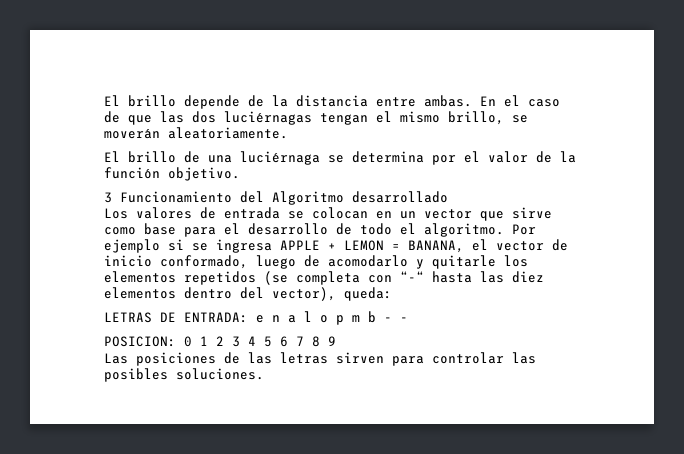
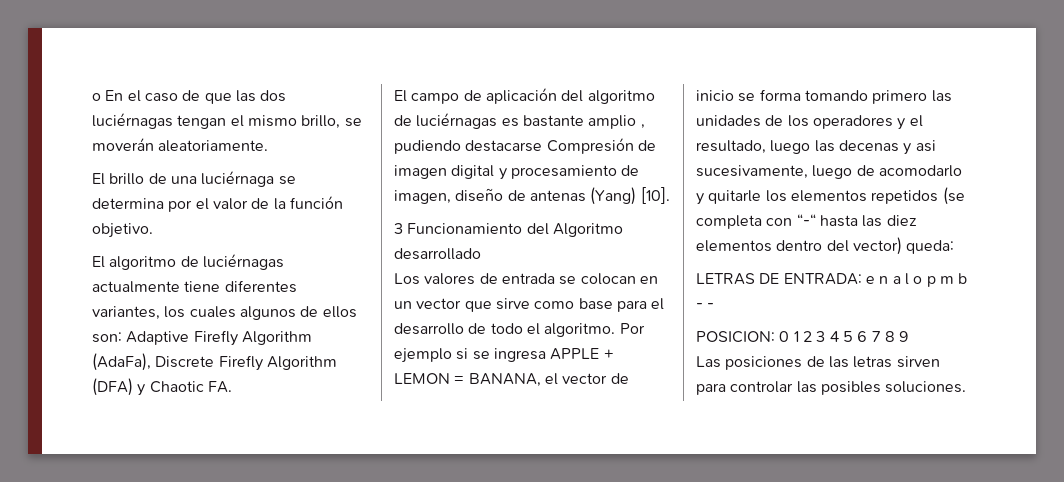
[104,95,472,109] El brillo depende de la distancia entre ambas. -> [92,93,101,101] o
(240, 174) none -> [92,254,284,270] [92,280,297,293] [92,306,357,320] [92,330,312,346] [92,353,337,371] [92,378,232,396] [394,88,655,104] [394,113,645,129] [394,138,656,154] [394,165,640,180] [394,187,670,205] // El algoritmo de luciérnagas actualmente tiene diferentes variantes, los cuales algunos de ellos son: Adaptive Firefly Algorithm (AdaFa), Discrete Firefly Algorithm (DFA) y Chaotic FA. // El campo de aplicación del algoritmo de luciérnagas es bastante amplio , pudiendo destacarse Compresión de imagen digital y procesamiento de imagen, diseño de antenas (Yang) [10].
[160,255,248,269] conformado, -> [738,89,952,104] [696,115,923,130] [696,140,936,155] [696,165,808,179] se forma tomando primero las unidades de los operadores y el resultado, luego las decenas y asi sucesivamente,
[272,287,336,301] vector), -> [852,237,902,255] vector)

